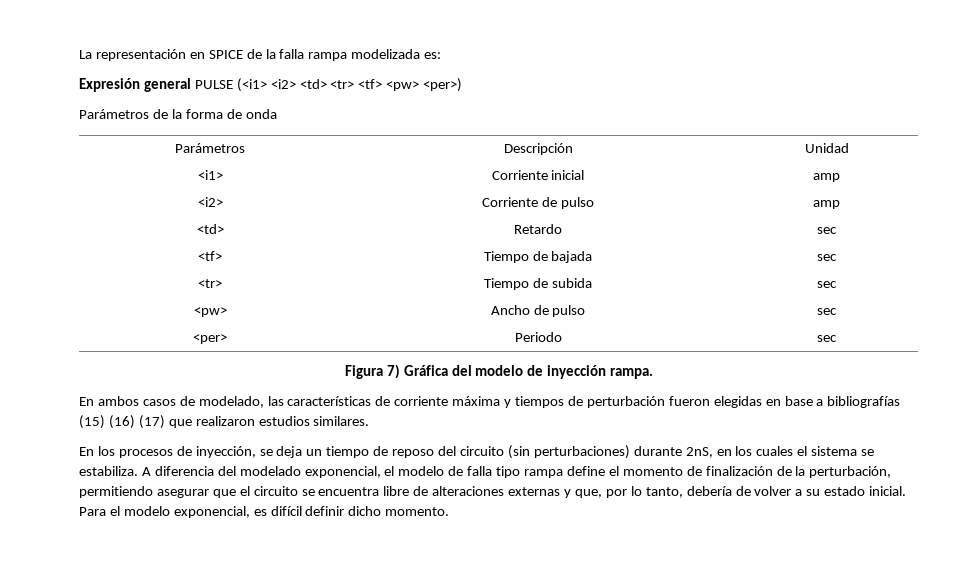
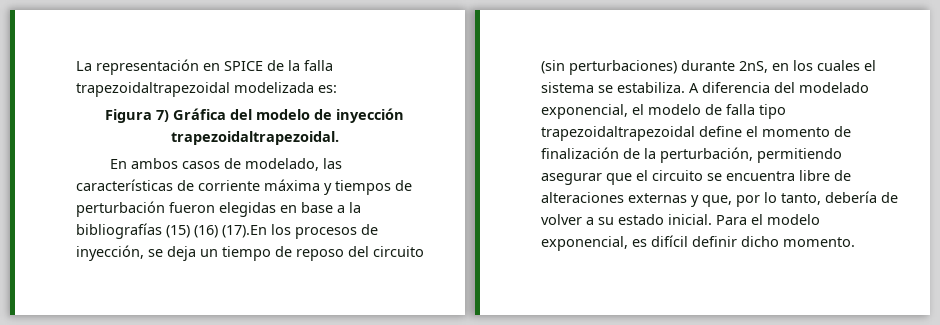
[308,52,348,61] rampa -> [76,82,230,97] trapezoidaltrapezoidal
[79,78,463,92] [79,109,277,119] [175,143,245,153] [503,143,573,155] [804,143,849,153] [197,170,223,180] [491,170,585,180] [813,173,840,182] [197,197,223,207] [482,197,594,209] [813,200,840,209] [196,224,224,234] [514,224,562,234] [817,227,837,234] [198,251,222,261] [483,251,593,263] [817,254,837,261] [198,279,222,288] [484,278,592,290] [817,281,837,288] [193,307,227,317] [490,305,586,317] [817,308,837,315] [193,334,227,344] [514,332,562,342] [817,335,837,342] // Expresión general PULSE (<i1> <i2> <td> <tr> <tf> <pw> <per>) // Parámetros de la forma de onda // Parámetros | Descripción | Unidad // <i1> | Corriente inicial | amp // <i2> | Corriente de pulso | amp // <td> | Retardo | sec // <tf> | Tiempo de bajada | sec // <tr> | Tiempo de subida | sec // <pw> | Ancho de pulso | sec // <per> | Periodo | sec -> (337, 89) none
[610,368,654,379] rampa. -> [170,131,339,145] trapezoidaltrapezoidal.
(824, 402) none -> [349,202,361,213] la
[138,415,370,429] [79,447,94,456] (17) que realizaron estudios similares. // En -> [222,225,267,238] (17).En
[524,469,564,478] rampa -> [541,126,695,141] trapezoidaltrapezoidal

